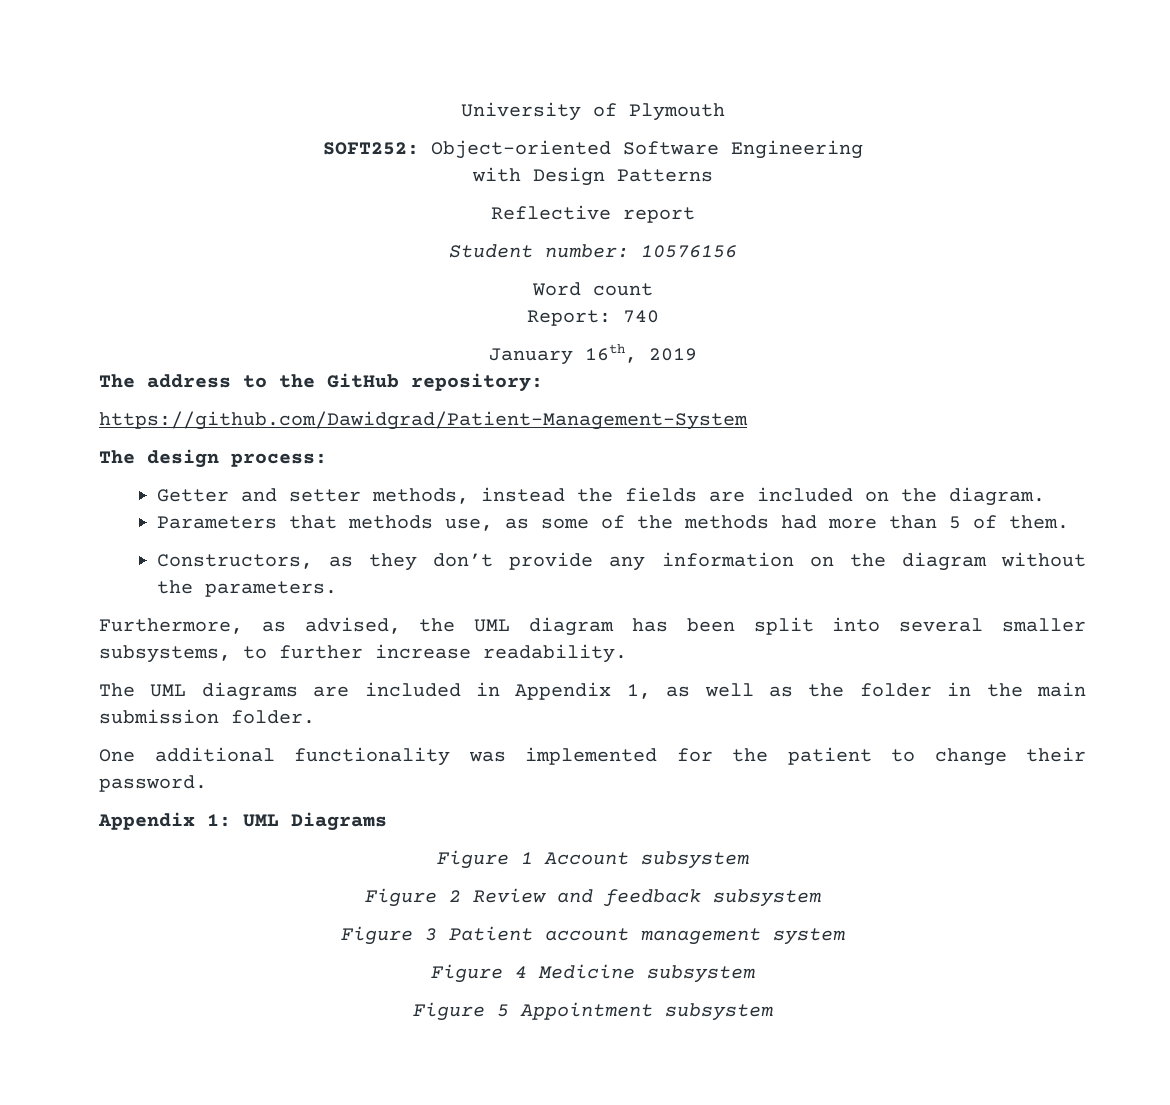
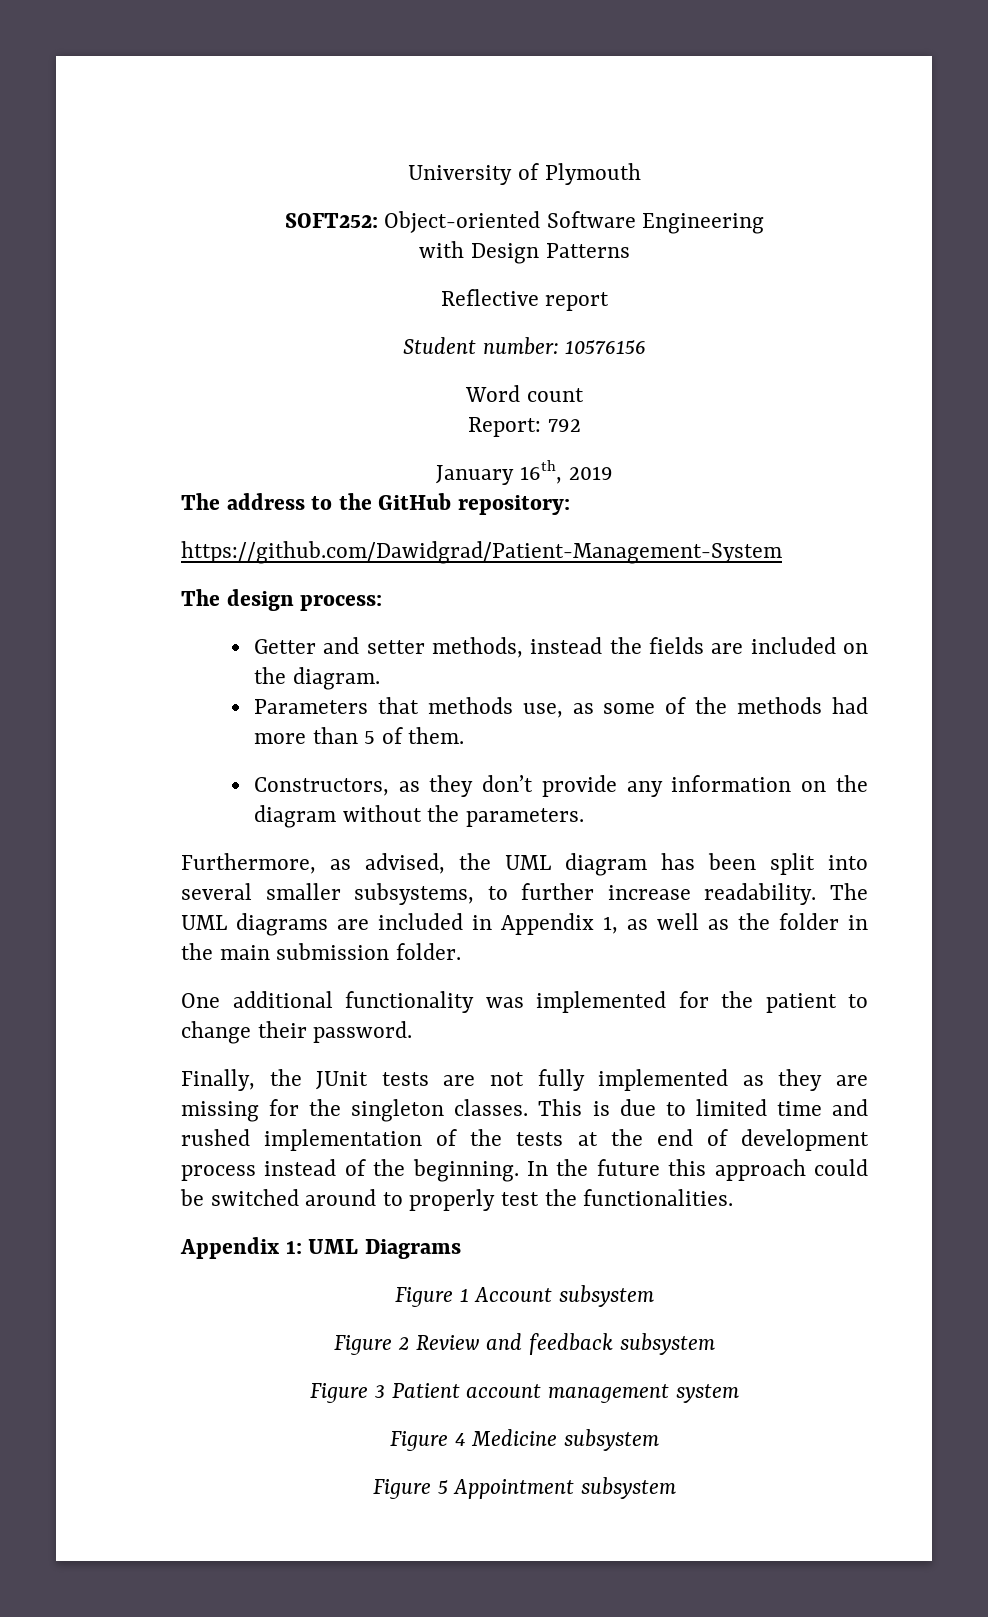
[622,310,659,323] 740 -> [547,419,581,432] 792
(627, 653) // -> (817, 894) none
(207, 783) none -> [181,1069,869,1091] [181,1099,868,1122] [181,1129,869,1151] [181,1159,868,1182] [180,1189,734,1211] // Finally, the JUnit tests are not fully implemented as they are missing for the singleton classes. This is due to limited time and rushed implementation of the tests at the end of development process instead of the beginning. In the future this approach could be switched around to properly test the functionalities.

